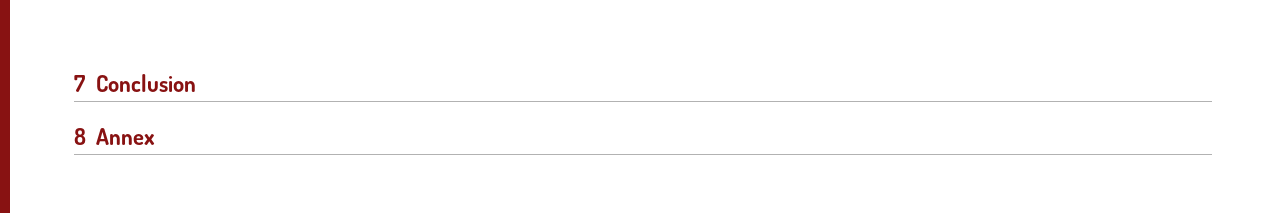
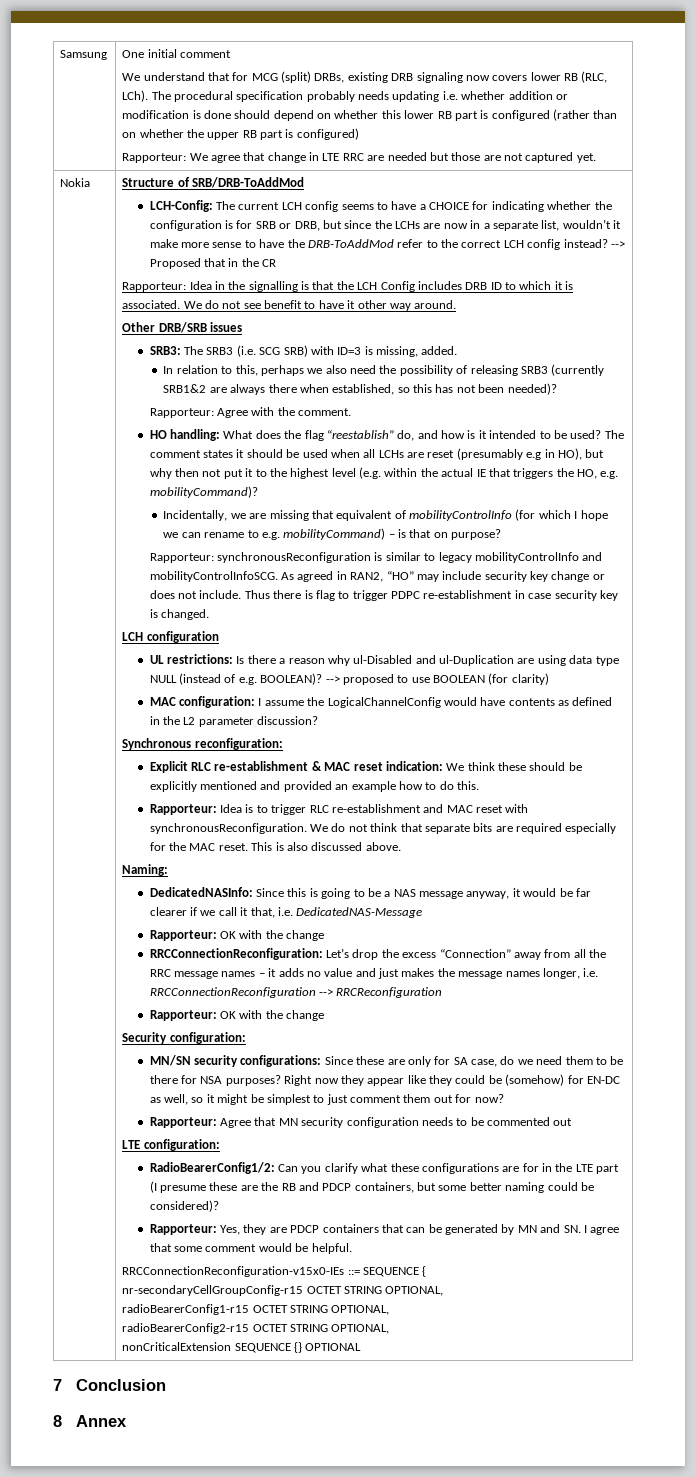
(74, 83) none -> [60,50,108,60] [122,49,231,58] [122,71,608,83] [122,90,568,102] [122,109,618,121] [122,128,359,140] [122,152,596,163] [60,178,91,187] [122,177,304,188] [149,200,612,212] [149,219,622,231] [149,239,625,250] [149,258,277,269] [122,281,574,292] [122,300,457,311] [122,322,242,333] [149,345,458,357] [163,364,605,376] [163,383,557,395] [149,407,352,418] [149,429,624,441] [149,448,605,460] [149,467,619,479] [149,486,258,498] [163,509,608,521] [163,528,502,540] [149,552,603,563] [149,571,605,582] [149,590,618,601] [149,609,210,620] [122,631,219,643] [149,654,619,666] [149,673,549,685] [149,696,613,708] [149,716,319,727] [122,738,283,750] [149,761,582,773] [149,781,480,792] [149,804,529,815] [149,823,617,834] [149,842,401,851] [122,864,169,876] [149,887,591,899] [149,907,423,918] [149,930,325,941] [149,948,607,960] [149,968,599,979] [149,987,443,998] [149,1010,325,1021] [122,1032,246,1044] [149,1055,624,1067] [149,1074,620,1086] [149,1094,504,1105] [149,1117,573,1128] [122,1139,220,1151] [149,1162,620,1174] [149,1181,594,1193] [149,1200,219,1212] [149,1224,620,1235] [149,1243,352,1254] [122,1266,427,1277] [122,1285,444,1296] [122,1304,390,1315] [122,1323,390,1334] [122,1342,362,1353] Samsung | One initial comment // We understand that for MCG (split) DRBs, existing DRB signaling now covers lower RB (RLC, LCh). The procedural specification probably needs updating i.e. whether addition or modification is done should depend on whether this lower RB part is configured (rather than on whether the upper RB part is configured) // Rapporteur: We agree that change in LTE RRC are needed but those are not captured yet. // Nokia | Structure of SRB/DRB-ToAddMod // LCH-Config: The current LCH config seems to have a CHOICE for indicating whether the configuration is for SRB or DRB, but since the LCHs are now in a separate list, wouldn’t it make more sense to have the DRB-ToAddMod refer to the correct LCH config instead? --> Proposed that in the CR // Rapporteur: Idea in the signalling is that the LCH Config includes DRB ID to which it is associated. We do not see benefit to have it other way around. // Other DRB/SRB issues // SRB3: The SRB3 (i.e. SCG SRB) with ID=3 is missing, added. // In relation to this, perhaps we also need the possibility of releasing SRB3 (currently SRB1&2 are always there when established, so this has not been needed)? // Rapporteur: Agree with the comment. // HO handling: What does the flag “reestablish” do, and how is it intended to be used? The comment states it should be used when all LCHs are reset (presumably e.g in HO), but why then not put it to the highest level (e.g. within the actual IE that triggers the HO, e.g. mobilityCommand)? // Incidentally, we are missing that equivalent of mobilityControlInfo (for which I hope we can rename to e.g. mobilityCommand) – is that on purpose? // Rapporteur: synchronousReconfiguration is similar to legacy mobilityControlInfo and mobilityControlInfoSCG. As agreed in RAN2, “HO” may include security key change or does not include. Thus there is flag to trigger PDPC re-establishment in case security key is changed. // LCH configuration // UL restrictions: Is there a reason why ul-Disabled and ul-Duplication are using data type NULL (instead of e.g. BOOLEAN)? --> proposed to use BOOLEAN (for clarity) // MAC configuration: I assume the LogicalChannelConfig would have contents as defined in the L2 parameter discussion? // Synchronous reconfiguration: // Explicit RLC re-establishment & MAC reset indication: We think these should be explicitly mentioned and provided an example how to do this. // Rapporteur: Idea is to trigger RLC re-establishment and MAC reset with synchronousReconfiguration. We do not think that separate bits are required especially for the MAC reset. This is also discussed above. // Naming: // DedicatedNASInfo: Since this is going to be a NAS message anyway, it would be far clearer if we call it that, i.e. DedicatedNAS-Message // Rapporteur: OK with the change // RRCConnectionReconfiguration: Let’s drop the excess “Connection” away from all the RRC message names – it adds no value and just makes the message names longer, i.e. RRCConnectionReconfiguration --> RRCReconfiguration // Rapporteur: OK with the change // Security configuration: // MN/SN security configurations: Since these are only for SA case, do we need them to be there for NSA purposes? Right now they appear like they could be (somehow) for EN-DC as well, so it might be simplest to just comment them out for now? // Rapporteur: Agree that MN security configuration needs to be commented out // LTE configuration: // RadioBearerConfig1/2: Can you clarify what these configurations are for in the LTE part (I presume these are the RB and PDCP containers, but some better naming could be considered)? // Rapporteur: Yes, they are PDCP containers that can be generated by MN and SN. I agree that some comment would be helpful. // RRCConnectionReconfiguration-v15x0-IEs ::= SEQUENCE { // nr-secondaryCellGroupConfig-r15 OCTET STRING OPTIONAL, // radioBearerConfig1-r15 OCTET STRING OPTIONAL, // radioBearerConfig2-r15 OCTET STRING OPTIONAL, // nonCriticalExtension SEQUENCE {} OPTIONAL //

